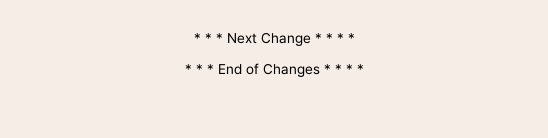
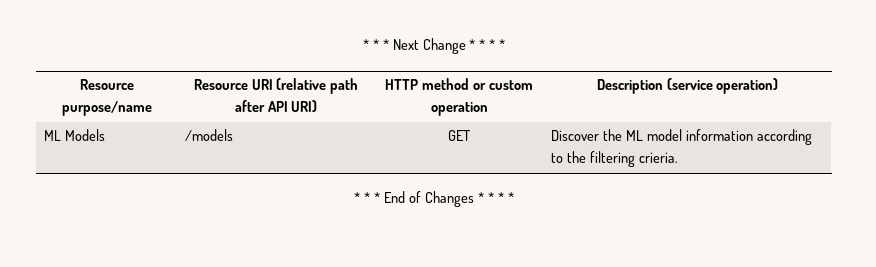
(355, 38) none -> [80,79,134,90] [62,101,152,116] [193,78,359,94] [234,100,318,112] [385,78,533,90] [430,102,488,116] [596,78,779,94] [44,129,106,141] [185,129,234,141] [448,130,470,141] [551,129,812,145] [551,151,678,167] // Resource purpose/name | Resource URI (relative path after API URI) | HTTP method or custom operation | Description (service operation) // ML Models | /models | GET | Discover the ML model information according to the filtering crieria.

